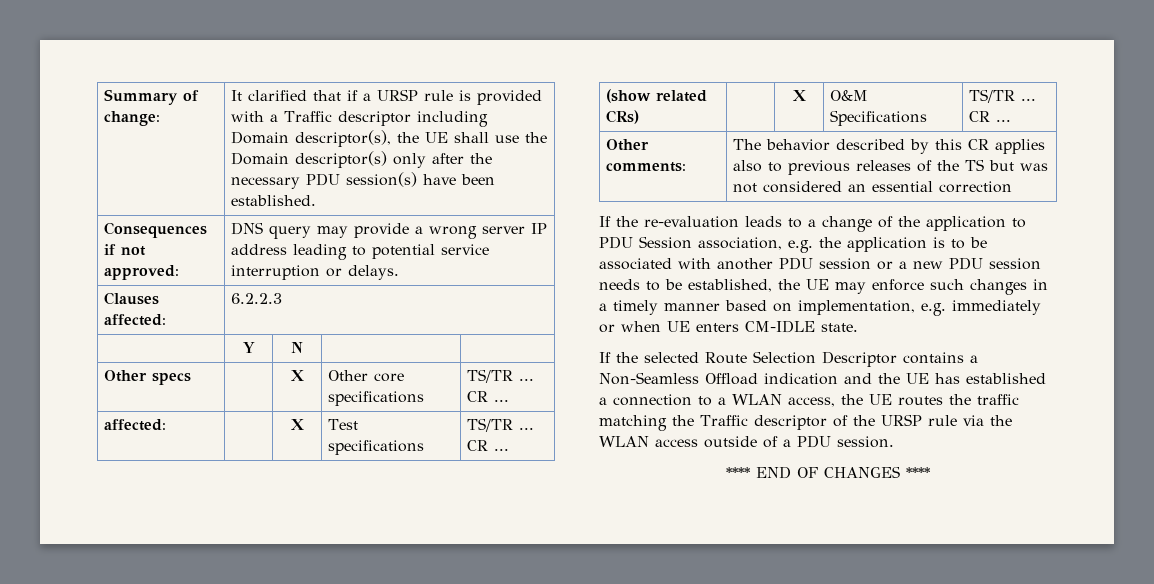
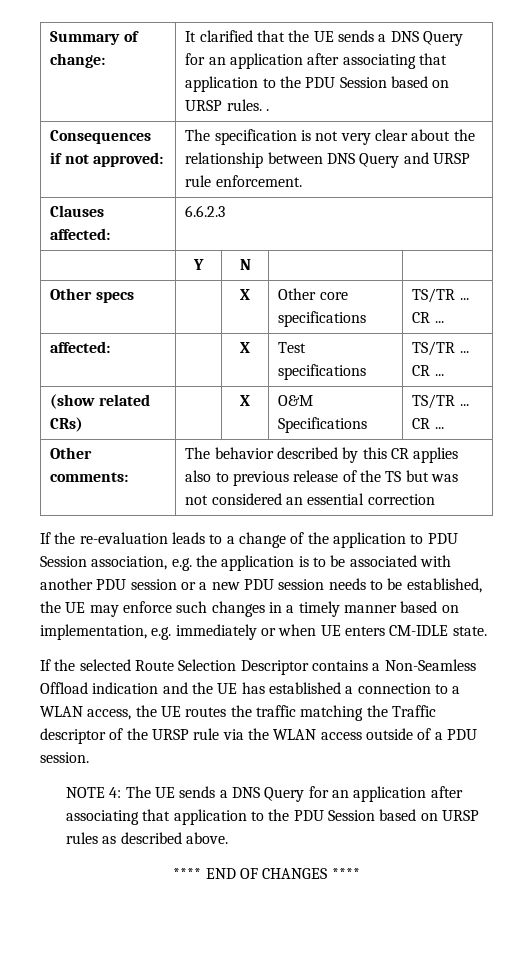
[346,89,542,105] [230,111,488,127] [230,130,547,147] [230,151,492,168] [230,172,495,189] [230,195,316,206] [103,222,207,238] [103,244,146,256] [103,265,179,280] [230,222,547,239] [230,244,489,260] [230,265,399,280] if a URSP rule is provided with a Traffic descriptor including Domain descriptor(s), the UE shall use the Domain descriptor(s) only after the necessary PDU session(s) have been established. // Consequences if not approved: | DNS query may provide a wrong server IP address leading to potential service interruption or delays. -> [288,30,464,46] [185,53,448,69] [185,76,450,92] [185,99,270,111] [50,130,152,144] [50,152,164,167] [185,129,475,145] [185,152,471,168] [185,175,302,187] the UE sends a DNS Query for an application after associating that application to the PDU Session based on URSP rules. . // Consequences if not approved: | The specification is not very clear about the relationship between DNS Query and URSP rule enforcement.
[230,293,282,304] 6.2.2.3 -> [185,205,226,217] 6.6.2.3
[855,160,911,171] releases -> [293,470,339,482] release
(894, 442) none -> [66,786,463,802] [66,809,479,825] [66,832,228,844] // NOTE 4: The UE sends a DNS Query for an application after associating that application to the PDU Session based on URSP rules as described above.

